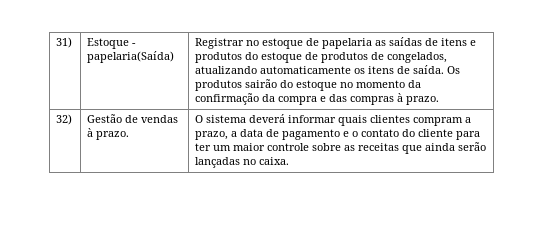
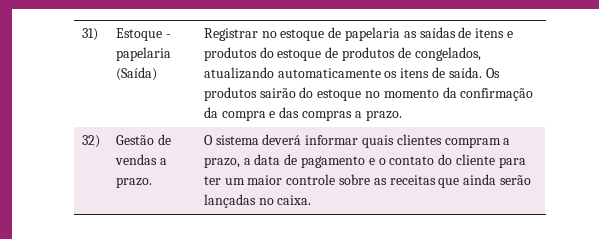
[87,51,175,63] papelaria(Saída) -> [115,47,171,61] [115,67,157,81] papelaria (Saída)
[397,93,404,102] à -> [354,111,362,118] a
[87,128,94,137] à -> [159,158,167,165] a

